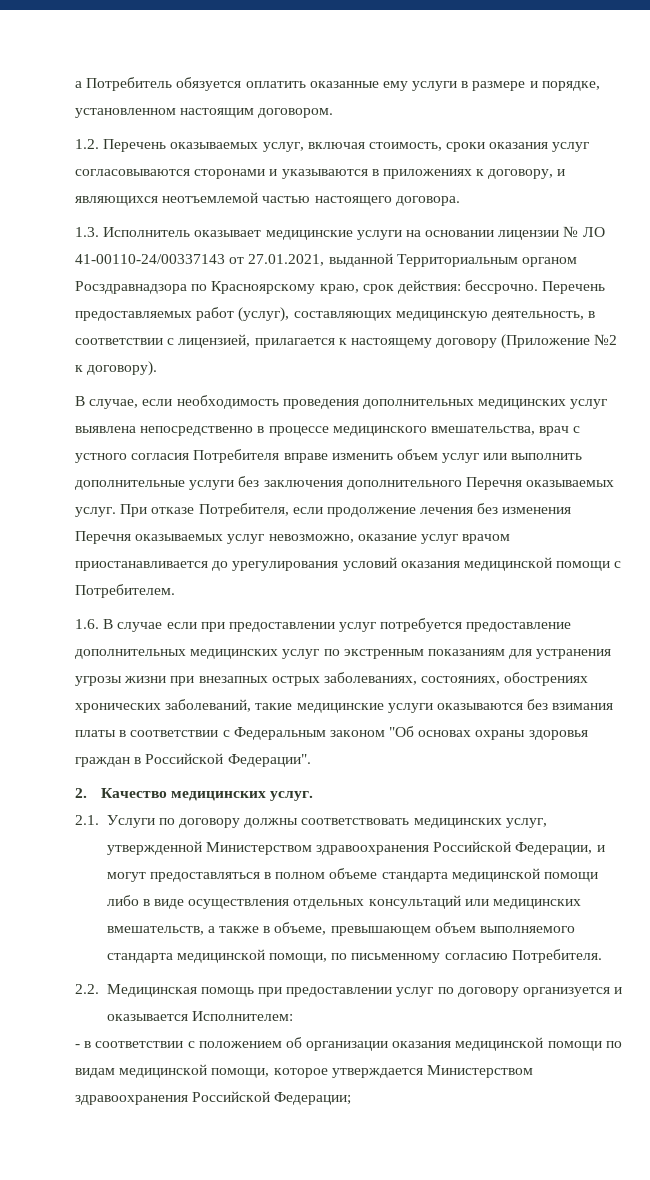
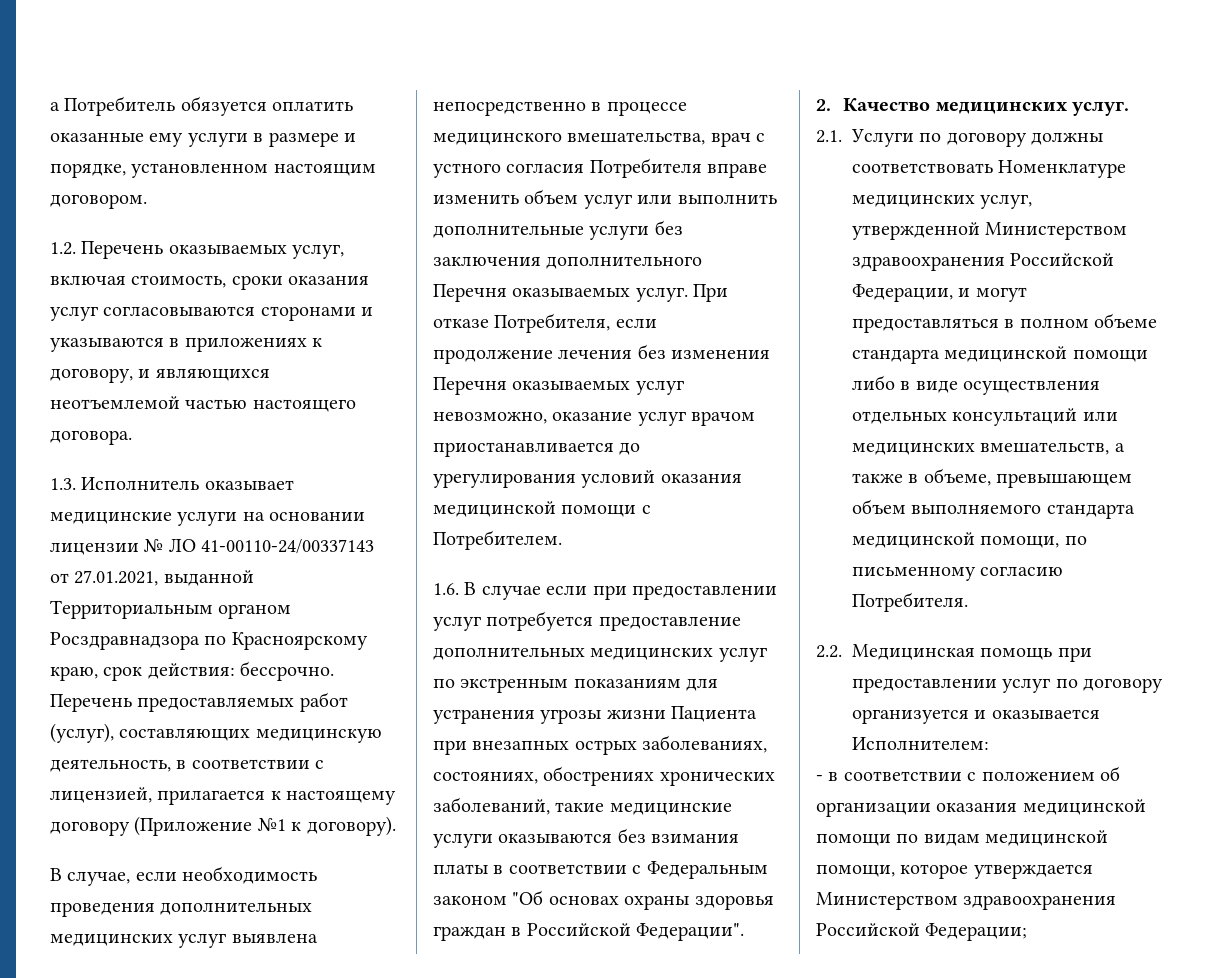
[594,334,618,345] №2 -> [257,818,286,832] №1
(167, 679) none -> [671,706,758,722] Пациента
(410, 821) none -> [998,160,1127,178] Номенклатуре

